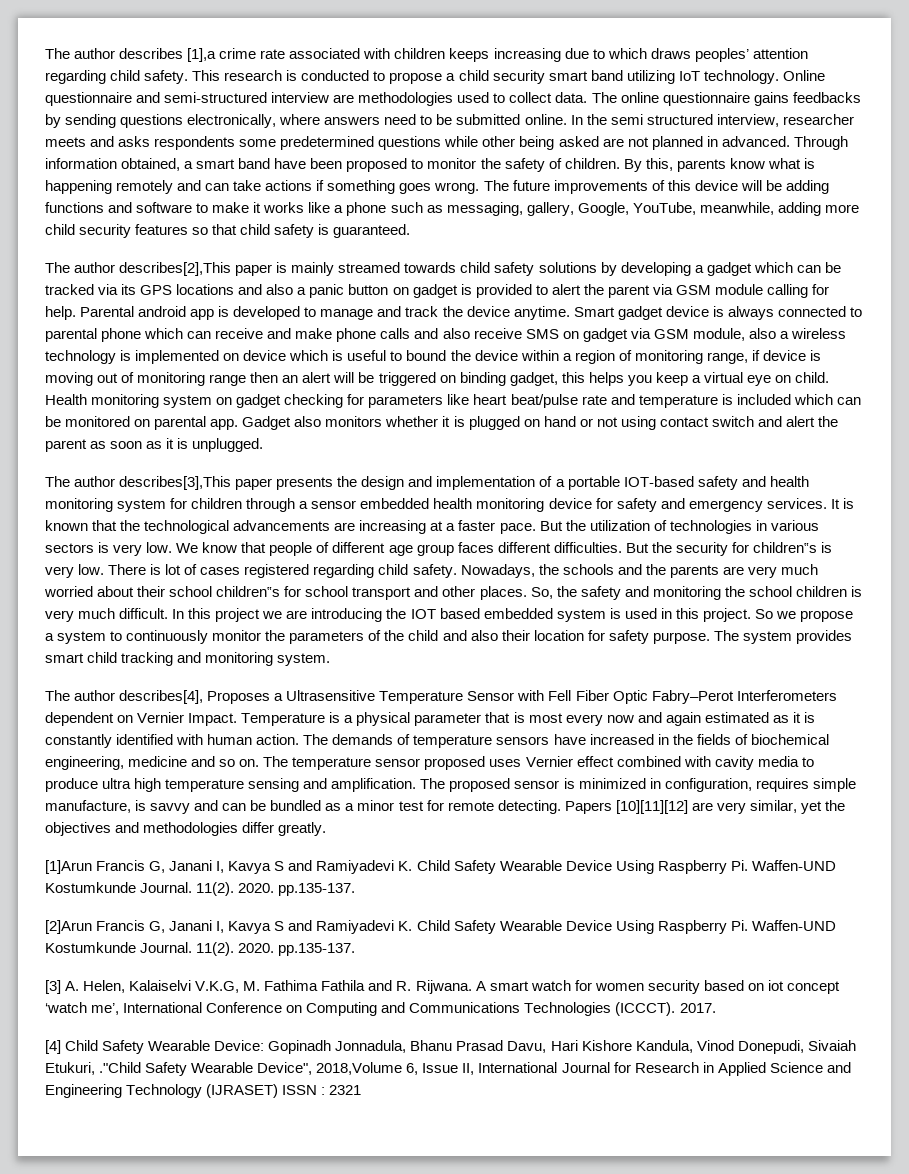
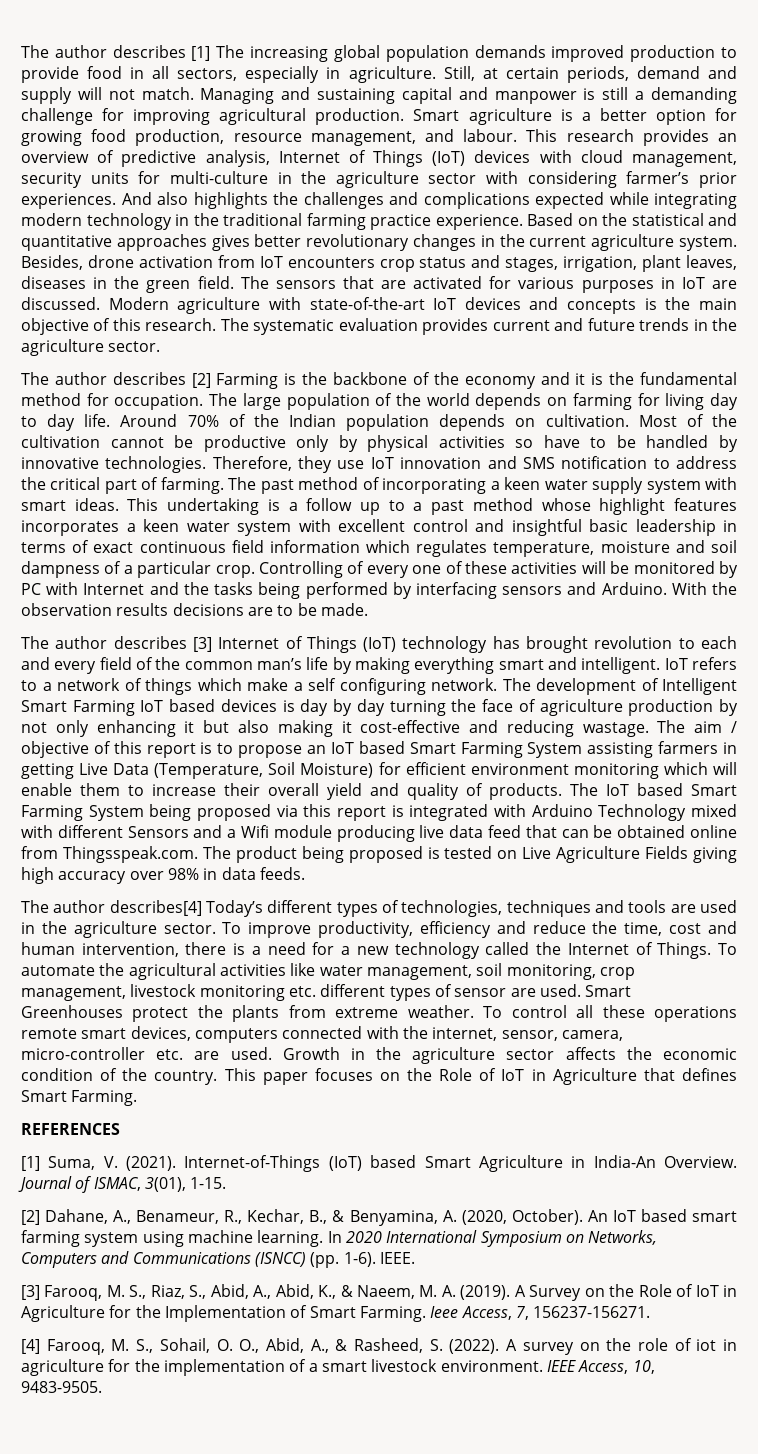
[45,48,808,62] [45,70,825,84] [45,92,861,106] [45,114,854,128] [45,136,848,150] [45,158,815,172] [45,180,829,194] [45,202,859,216] [45,224,411,238] [45,262,841,276] [45,284,830,298] [45,306,862,320] [45,328,846,342] [45,350,821,364] [45,372,830,386] [45,394,861,408] [45,416,839,430] [45,438,264,452] [45,476,809,490] [45,498,854,512] [45,520,819,534] [45,542,832,556] [45,564,818,578] [44,586,862,600] [45,608,854,622] [45,630,852,644] [45,652,331,666] [45,690,837,704] [45,712,815,726] [45,734,829,748] [45,756,814,770] [45,778,856,792] [45,800,845,814] [45,822,327,836] [45,860,836,874] [45,882,356,896] [45,920,836,934] [45,942,356,956] [45,980,840,994] [45,1002,716,1016] [45,1040,856,1054] [45,1062,851,1076] [45,1084,362,1098] The author describes [1],a crime rate associated with children keeps increasing due to which draws peoples’ attention regarding child safety. This research is conducted to propose a child security smart band utilizing IoT technology. Online questionnaire and semi-structured interview are methodologies used to collect data. The online questionnaire gains feedbacks by sending questions electronically, where answers need to be submitted online. In the semi structured interview, researcher meets and asks respondents some predetermined questions while other being asked are not planned in advanced. Through information obtained, a smart band have been proposed to monitor the safety of children. By this, parents know what is happening remotely and can take actions if something goes wrong. The future improvements of this device will be adding functions and software to make it works like a phone such as messaging, gallery, Google, YouTube, meanwhile, adding more child security features so that child safety is guaranteed. // The author describes[2],This paper is mainly streamed towards child safety solutions by developing a gadget which can be tracked via its GPS locations and also a panic button on gadget is provided to alert the parent via GSM module calling for help. Parental android app is developed to manage and track the device anytime. Smart gadget device is always connected to parental phone which can receive and make phone calls and also receive SMS on gadget via GSM module, also a wireless technology is implemented on device which is useful to bound the device within a region of monitoring range, if device is moving out of monitoring range then an alert will be triggered on binding gadget, this helps you keep a virtual eye on child. Health monitoring system on gadget checking for parameters like heart beat/pulse rate and temperature is included which can be monitored on parental app. Gadget also monitors whether it is plugged on hand or not using contact switch and alert the parent as soon as it is unplugged. // The author describes[3],This paper presents the design and implementation of a portable IOT-based safety and health monitoring system for children through a sensor embedded health monitoring device for safety and emergency services. It is known that the technological advancements are increasing at a faster pace. But the utilization of technologies in various sectors is very low. We know that people of different age group faces different difficulties. But the security for children‟s is very low. There is lot of cases registered regarding child safety. Nowadays, the schools and the parents are very much worried about their school children‟s for school transport and other places. So, the safety and monitoring the school children is very much difficult. In this project we are introducing the IOT based embedded system is used in this project. So we propose a system to continuously monitor the parameters of the child and also their location for safety purpose. The system provides smart child tracking and monitoring system. // The author describes[4], Proposes a Ultrasensitive Temperature Sensor with Fell Fiber Optic Fabry–Perot Interferometers dependent on Vernier Impact. Temperature is a physical parameter that is most every now and again estimated as it is constantly identified with human action. The demands of temperature sensors have increased in the fields of biochemical engineering, medicine and so on. The temperature sensor proposed uses Vernier effect combined with cavity media to produce ultra high temperature sensing and amplification. The proposed sensor is minimized in configuration, requires simple manufacture, is savvy and can be bundled as a minor test for remote detecting. Papers [10][11][12] are very similar, yet the objectives and methodologies differ greatly. // [1]Arun Francis G, Janani I, Kavya S and Ramiyadevi K. Child Safety Wearable Device Using Raspberry Pi. Waffen-UND Kostumkunde Journal. 11(2). 2020. pp.135-137. // [2]Arun Francis G, Janani I, Kavya S and Ramiyadevi K. Child Safety Wearable Device Using Raspberry Pi. Waffen-UND Kostumkunde Journal. 11(2). 2020. pp.135-137. // [3] A. Helen, Kalaiselvi V.K.G, M. Fathima Fathila and R. Rijwana. A smart watch for women security based on iot concept ‘watch me’, International Conference on Computing and Communications Technologies (ICCCT). 2017. // [4] Child Safety Wearable Device: Gopinadh Jonnadula, Bhanu Prasad Davu, Hari Kishore Kandula, Vinod Donepudi, Sivaiah Etukuri, ."Child Safety Wearable Device", 2018,Volume 6, Issue II, International Journal for Research in Applied Science and Engineering Technology (IJRASET) ISSN : 2321 -> [21,45,738,62] [21,66,738,83] [21,87,737,104] [21,108,738,125] [21,129,738,146] [21,150,737,167] [21,171,737,188] [21,192,737,209] [21,213,737,230] [21,234,737,251] [21,255,737,272] [21,276,737,293] [21,297,737,314] [21,318,737,335] [21,339,161,356] [21,372,738,389] [21,393,738,410] [21,414,737,431] [21,435,739,452] [21,456,738,473] [21,477,738,494] [21,498,737,515] [21,519,737,536] [21,540,737,557] [21,561,738,578] [21,582,737,599] [21,603,368,616] [21,636,737,653] [21,657,738,674] [21,678,737,695] [21,699,739,716] [21,720,738,737] [21,741,738,758] [21,762,737,779] [21,783,737,800] [21,804,737,821] [21,825,737,842] [21,846,738,863] [21,867,305,884] [21,900,737,917] [21,921,737,938] [21,942,738,959] [21,963,635,980] [21,984,632,1001] [21,1005,738,1022] [21,1026,623,1043] [21,1047,737,1064] [21,1068,737,1085] [21,1090,138,1106] [21,1123,120,1135] [21,1155,738,1172] [18,1176,227,1193] [21,1209,738,1226] [21,1230,658,1247] [21,1251,415,1268] [21,1284,738,1301] [21,1305,651,1322] [21,1338,738,1355] [21,1359,655,1376] [21,1381,102,1393] The author describes [1] The increasing global population demands improved production to provide food in all sectors, especially in agriculture. Still, at certain periods, demand and supply will not match. Managing and sustaining capital and manpower is still a demanding challenge for improving agricultural production. Smart agriculture is a better option for growing food production, resource management, and labour. This research provides an overview of predictive analysis, Internet of Things (IoT) devices with cloud management, security units for multi-culture in the agriculture sector with considering farmer’s prior experiences. And also highlights the challenges and complications expected while integrating modern technology in the traditional farming practice experience. Based on the statistical and quantitative approaches gives better revolutionary changes in the current agriculture system. Besides, drone activation from IoT encounters crop status and stages, irrigation, plant leaves, diseases in the green field. The sensors that are activated for various purposes in IoT are discussed. Modern agriculture with state-of-the-art IoT devices and concepts is the main objective of this research. The systematic evaluation provides current and future trends in the agriculture sector. // The author describes [2] Farming is the backbone of the economy and it is the fundamental method for occupation. The large population of the world depends on farming for living day to day life. Around 70% of the Indian population depends on cultivation. Most of the cultivation cannot be productive only by physical activities so have to be handled by innovative technologies. Therefore, they use IoT innovation and SMS notification to address the critical part of farming. The past method of incorporating a keen water supply system with smart ideas. This undertaking is a follow up to a past method whose highlight features incorporates a keen water system with excellent control and insightful basic leadership in terms of exact continuous field information which regulates temperature, moisture and soil dampness of a particular crop. Controlling of every one of these activities will be monitored by PC with Internet and the tasks being performed by interfacing sensors and Arduino. With the observation results decisions are to be made. // The author describes [3] Internet of Things (IoT) technology has brought revolution to each and every field of the common man’s life by making everything smart and intelligent. IoT refers to a network of things which make a self configuring network. The development of Intelligent Smart Farming IoT based devices is day by day turning the face of agriculture production by not only enhancing it but also making it cost-effective and reducing wastage. The aim / objective of this report is to propose an IoT based Smart Farming System assisting farmers in getting Live Data (Temperature, Soil Moisture) for efficient environment monitoring which will enable them to increase their overall yield and quality of products. The IoT based Smart Farming System being proposed via this report is integrated with Arduino Technology mixed with different Sensors and a Wifi module producing live data feed that can be obtained online from Thingsspeak.com. The product being proposed is tested on Live Agriculture Fields giving high accuracy over 98% in data feeds. // The author describes[4] Today’s different types of technologies, techniques and tools are used in the agriculture sector. To improve productivity, efficiency and reduce the time, cost and human intervention, there is a need for a new technology called the Internet of Things. To automate the agricultural activities like water management, soil monitoring, crop management, livestock monitoring etc. different types of sensor are used. Smart Greenhouses protect the plants from extreme weather. To control all these operations remote smart devices, computers connected with the internet, sensor, camera, micro-controller etc. are used. Growth in the agriculture sector affects the economic condition of the country. This paper focuses on the Role of IoT in Agriculture that defines Smart Farming. // REFERENCES // [1] Suma, V. (2021). Internet-of-Things (IoT) based Smart Agriculture in India-An Overview. Journal of ISMAC, 3(01), 1-15. // [2] Dahane, A., Benameur, R., Kechar, B., & Benyamina, A. (2020, October). An IoT based smart farming system using machine learning. In 2020 International Symposium on Networks, Computers and Communications (ISNCC) (pp. 1-6). IEEE. // [3] Farooq, M. S., Riaz, S., Abid, A., Abid, K., & Naeem, M. A. (2019). A Survey on the Role of IoT in Agriculture for the Implementation of Smart Farming. Ieee Access, 7, 156237-156271. // [4] Farooq, M. S., Sohail, O. O., Abid, A., & Rasheed, S. (2022). A survey on the role of iot in agriculture for the implementation of a smart livestock environment. IEEE Access, 10, 9483-9505.

